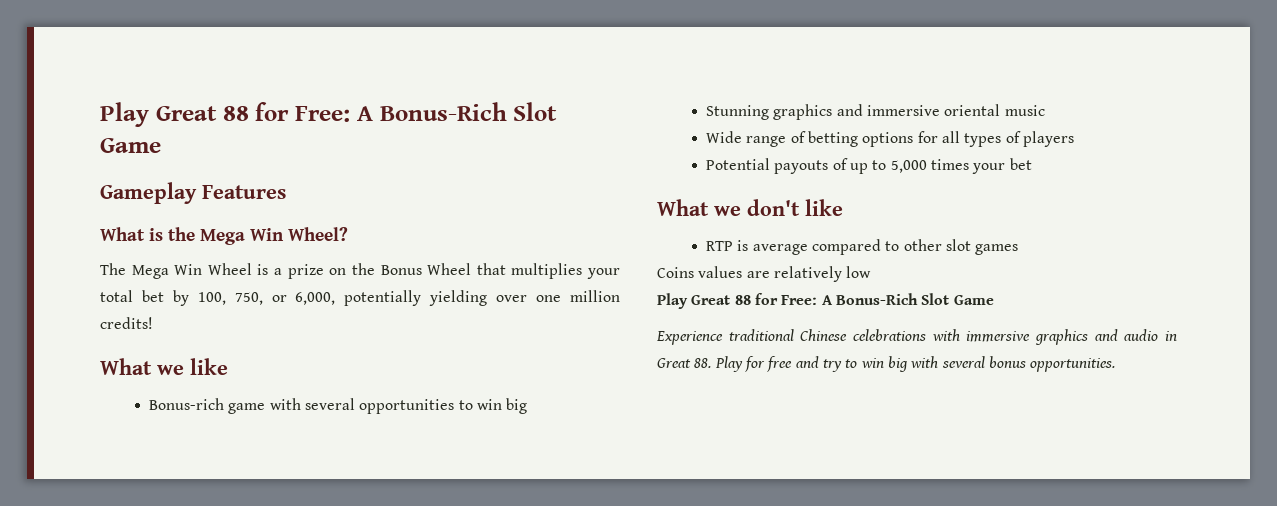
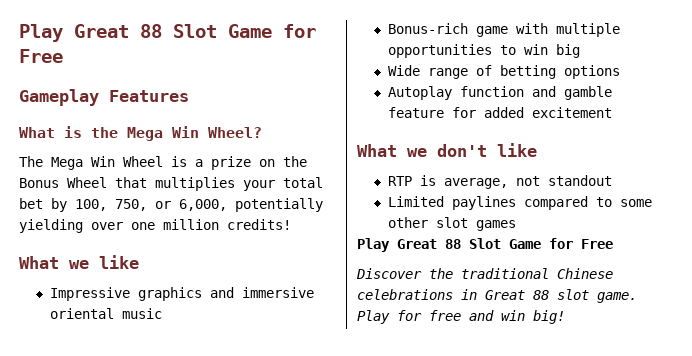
[100,102,558,127] [100,138,161,153] Play Great 88 for Free: A Bonus-Rich Slot Game -> [19,24,316,42] [19,49,63,63] Play Great 88 Slot Game for Free
[149,398,528,414] [706,105,770,120] Bonus-rich game with several opportunities to win big // Stunning -> [49,287,130,301] Impressive
(1045, 110) none -> [387,23,620,37] [387,44,580,58] // Bonus-rich game with multiple opportunities to win big
[917,131,1075,147] [706,158,1032,174] for all types of players // Potential payouts of up to 5,000 times your bet -> [387,86,612,100] [387,107,612,118] // Autoplay function and gamble feature for added excitement
[752,244,808,255] average -> [443,175,612,189] [387,196,516,210] average, not standout // Limited paylines
(900, 246) none -> [619,199,652,207] some
[657,266,872,282] [657,293,994,309] [656,329,1177,345] [657,356,1116,372] Coins values are relatively low // Play Great 88 for Free: A Bonus-Rich Slot Game // Experience traditional Chinese celebrations with immersive graphics and audio in Great 88. Play for free and try to win big with several bonus opportunities. -> [357,238,613,252] [356,268,613,279] [357,289,637,303] [357,310,565,324] Play Great 88 Slot Game for Free // Discover the traditional Chinese celebrations in Great 88 slot game. Play for free and win big!

